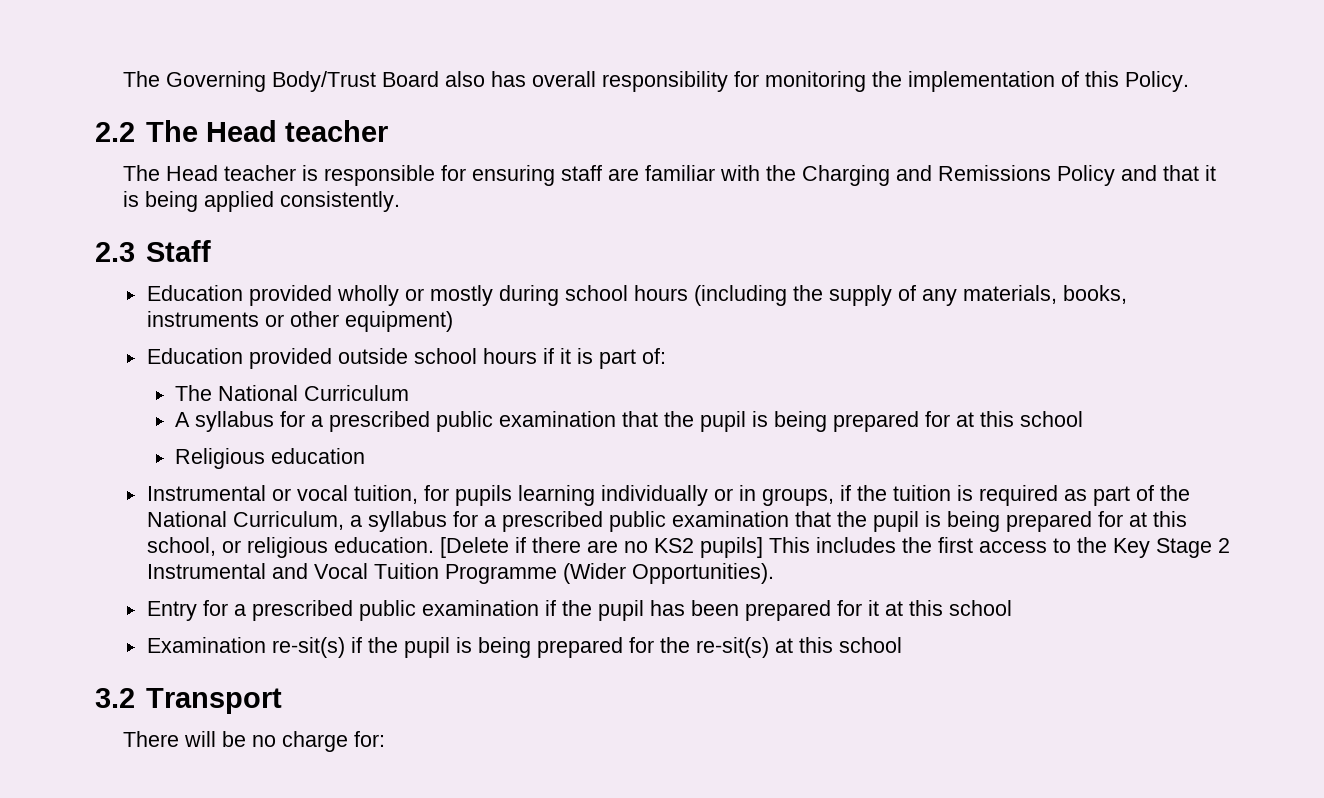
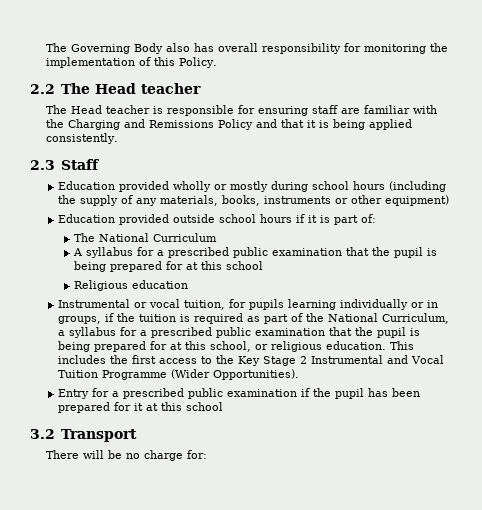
[272,71,440,92] Body/Trust Board -> [133,43,163,54] Body
[439,537,763,558] [Delete if there are no KS2 pupils] -> (386, 345) none
[146,637,902,658] // Examination re-sit(s) if the pupil is being prepared for the re-sit(s) at this school -> (223, 406) none

